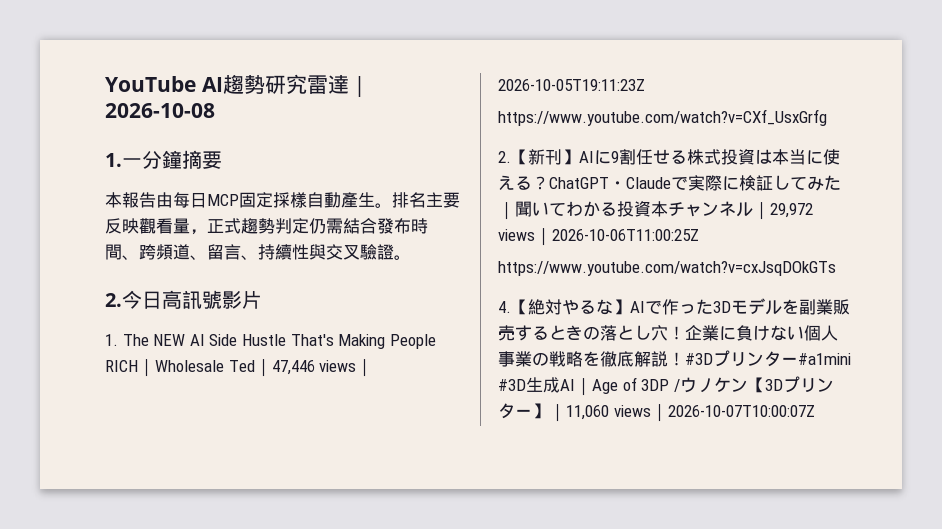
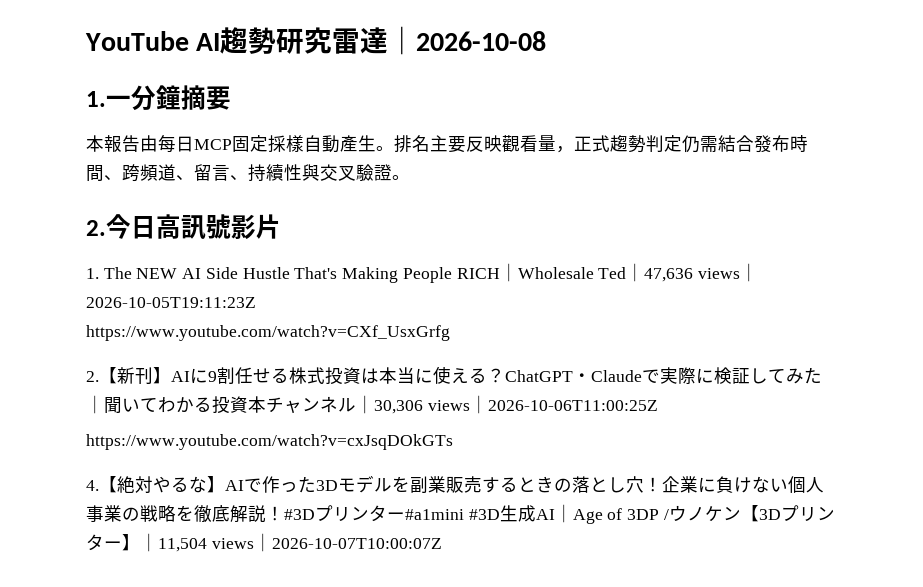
[271,360,315,375] 47,446 -> [644,268,694,282] 47,636
[770,203,813,218] 29,972 -> [374,400,423,414] 30,306
[566,405,609,420] 11,060 -> [158,538,207,552] 11,504

